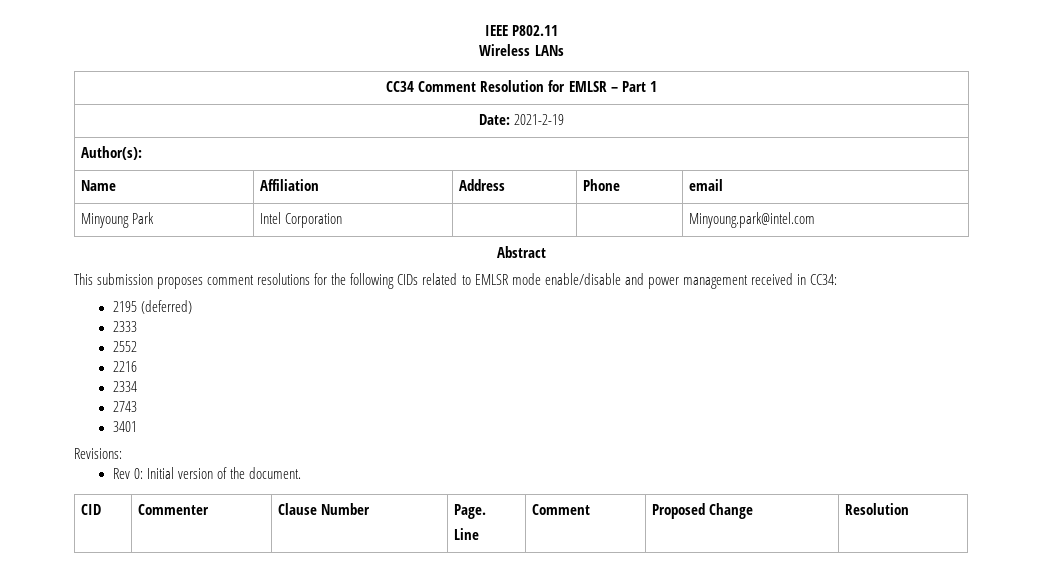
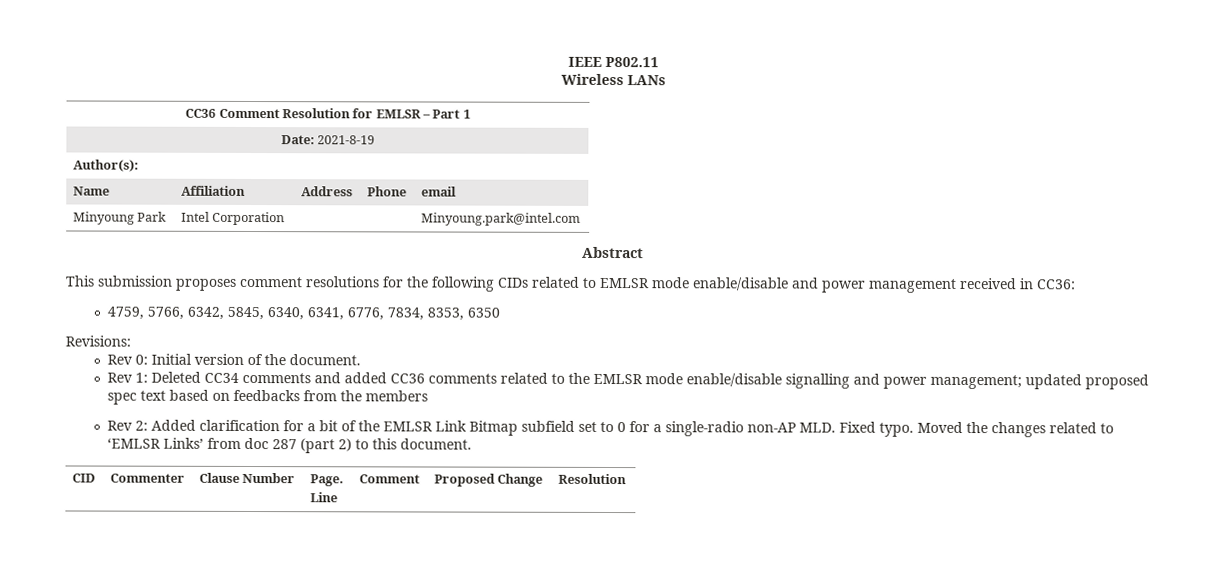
[386,81,415,92] CC34 -> [185,108,217,118] CC36
[514,114,565,125] 2021-2-19 -> [317,135,376,145] 2021-8-19
[809,274,837,285] [112,300,192,314] [112,321,137,332] [112,341,137,352] [112,361,137,372] [112,381,137,392] [112,401,137,412] [112,421,137,432] CC34: // 2195 (deferred) // 2333 // 2552 // 2216 // 2334 // 2743 // 3401 -> [1036,279,1076,290] [106,306,500,321] CC36: // 4759, 5766, 6342, 5845, 6340, 6341, 6776, 7834, 8353, 6350
(302, 473) none -> [106,371,1149,390] [106,389,428,405] [106,419,1114,438] [106,437,472,454] // Rev 1: Deleted CC34 comments and added CC36 comments related to the EMLSR mode enable/disable signalling and power management; updated proposed spec text based on feedbacks from the members // Rev 2: Added clarification for a bit of the EMLSR Link Bitmap subfield set to 0 for a single-radio non-AP MLD. Fixed typo. Moved the changes related to ‘EMLSR Links’ from doc 287 (part 2) to this document.

